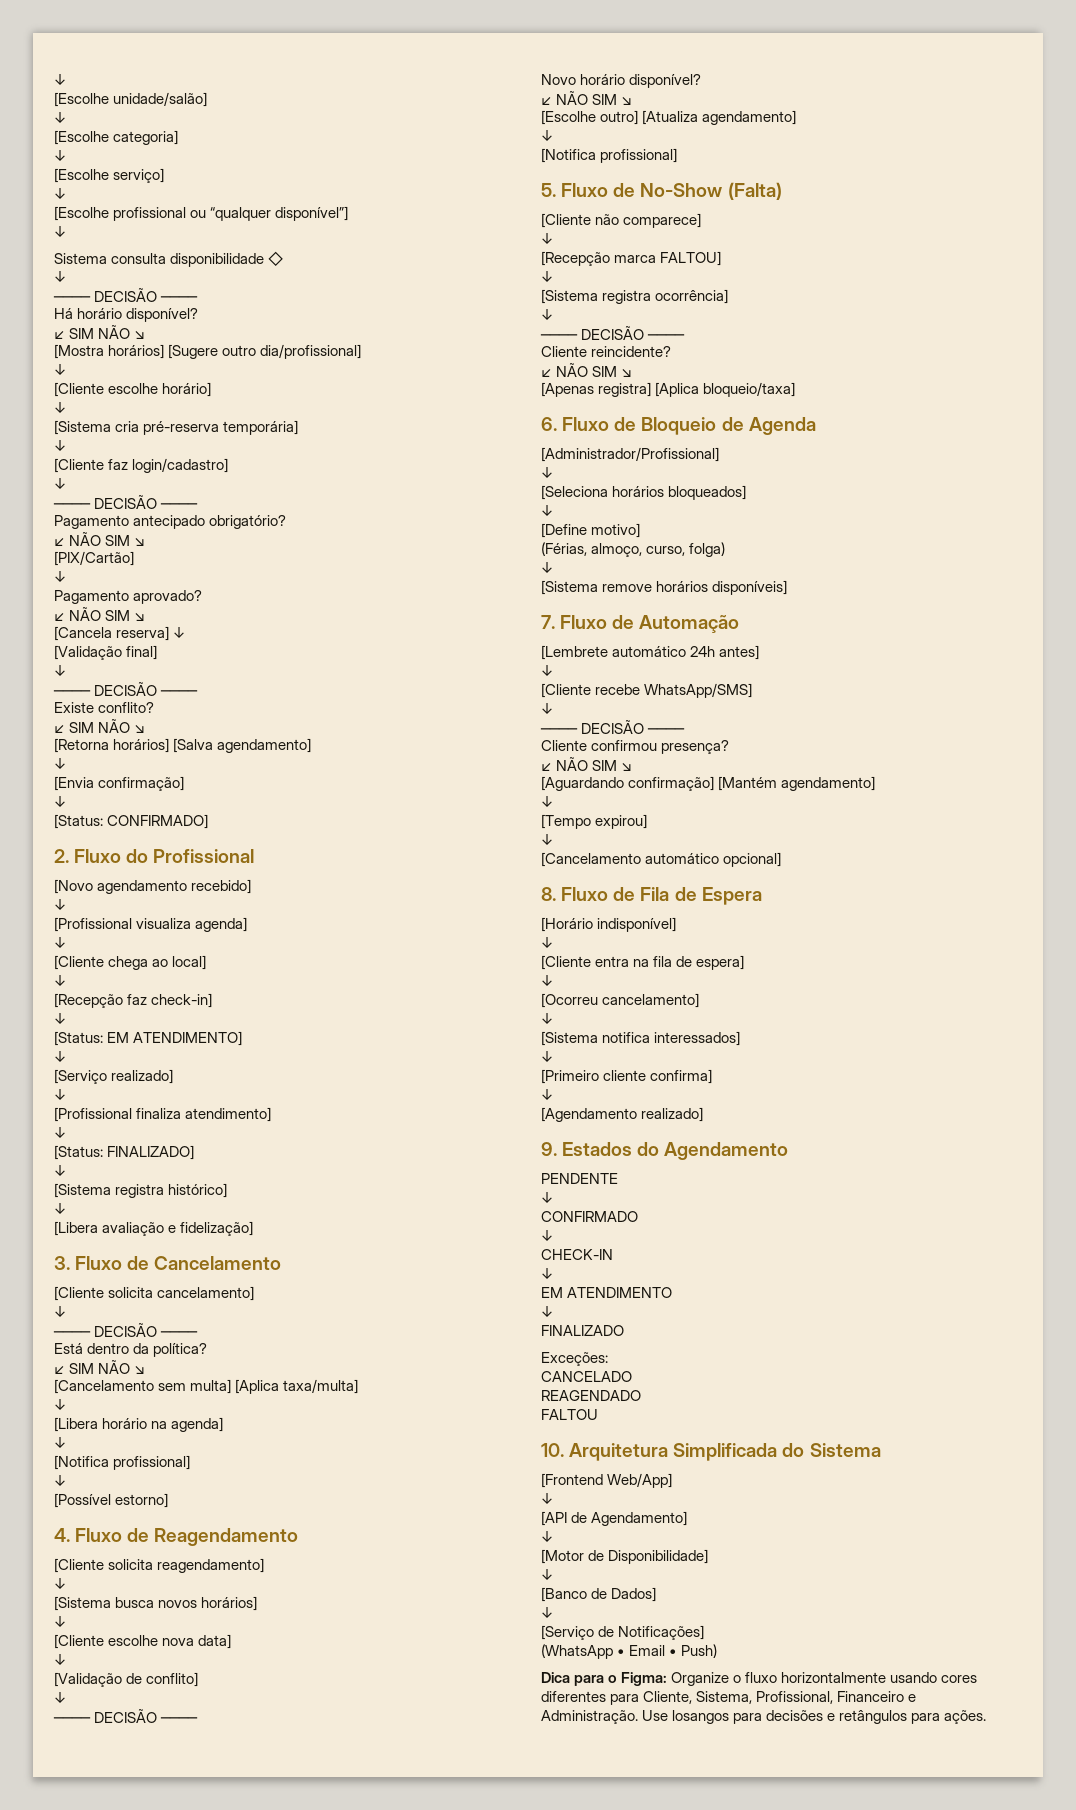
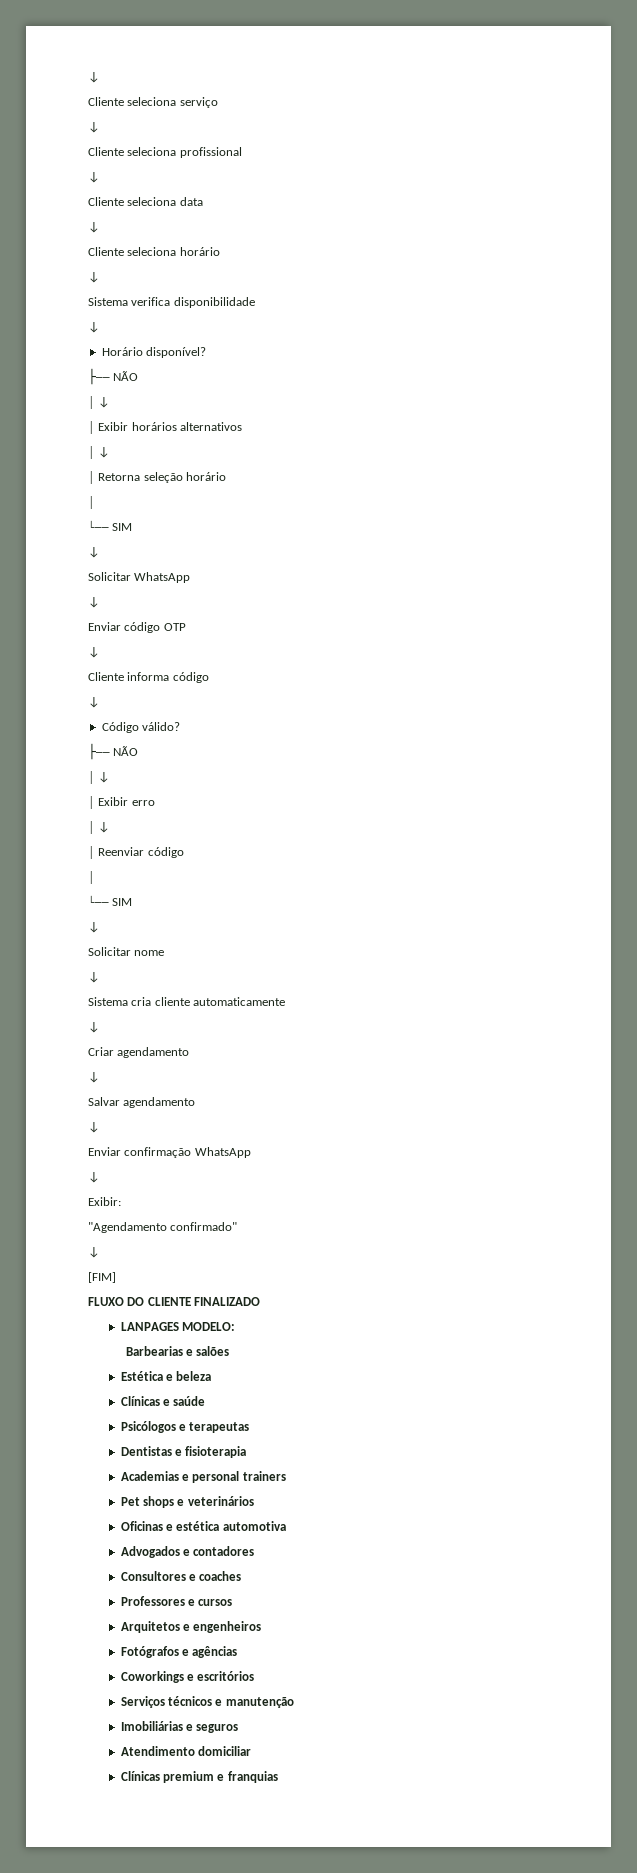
[54,74,66,85] [54,92,208,107] [54,112,66,123] [54,130,179,145] [54,150,66,161] [54,168,165,183] [54,188,66,199] [54,206,349,221] [54,226,66,237] [54,253,167,264] ↓ // [Escolhe unidade/salão] // ↓ // [Escolhe categoria] // ↓ // [Escolhe serviço] // ↓ // [Escolhe profissional ou “qualquer disponível”] // ↓ // Sistema consulta -> [88,72,100,83] [88,97,218,108] [88,122,100,133] [88,147,242,158] [88,172,100,183] [88,197,203,206] [88,222,100,233] [88,247,220,256] [88,272,100,283] [88,297,171,306] ↓ // Cliente seleciona serviço // ↓ // Cliente seleciona profissional // ↓ // Cliente seleciona data // ↓ // Cliente seleciona horário // ↓ // Sistema verifica
[268,251,284,266] [54,271,66,282] [53,288,199,302] [54,308,199,322] [54,325,146,339] [54,344,362,359] [54,364,66,375] [54,382,212,397] [54,402,66,413] [54,420,299,435] [54,440,66,451] [54,458,229,473] [54,478,66,489] [53,495,199,509] [54,515,287,529] [54,532,146,546] [54,551,134,566] [54,571,66,582] [54,590,203,604] [54,607,146,621] [54,626,186,641] [54,645,158,660] [54,665,66,676] [53,682,199,696] [54,702,155,713] [54,719,146,733] [54,738,312,753] [54,758,66,769] [54,776,185,791] [54,796,66,807] [54,814,209,829] [54,849,255,863] [54,879,252,894] [54,899,66,910] [54,917,248,932] [54,937,66,948] [54,955,207,970] [54,975,66,986] [54,993,213,1008] [54,1013,66,1024] [54,1031,243,1046] [54,1051,66,1062] [54,1069,174,1084] [54,1089,66,1100] [54,1107,272,1122] [54,1127,66,1138] [54,1145,195,1160] [54,1165,66,1176] [54,1183,228,1198] [54,1203,66,1214] [54,1221,254,1236] [54,1256,282,1270] [54,1286,255,1301] [54,1306,66,1317] [53,1323,199,1337] [54,1343,208,1357] [54,1360,146,1374] [54,1379,359,1394] [54,1399,66,1410] [54,1417,224,1432] [54,1437,66,1448] [54,1455,191,1470] [54,1475,66,1486] [54,1493,169,1508] [54,1528,299,1546] [54,1558,265,1573] [54,1578,66,1589] [54,1596,258,1611] [54,1616,66,1627] [54,1634,232,1649] [54,1654,66,1665] [54,1672,199,1687] [54,1692,66,1703] [53,1709,199,1723] [541,74,702,88] [541,91,633,105] [541,110,797,125] [541,130,553,141] [541,148,678,163] [541,182,782,200] [541,213,702,228] [541,233,553,244] [541,251,722,266] [541,271,553,282] [541,289,729,304] [541,309,553,320] [540,326,686,340] [541,346,672,357] [541,363,633,377] [541,382,796,397] [541,417,816,435] [541,447,719,462] [541,467,553,478] [541,485,747,500] [541,505,553,516] [541,523,641,538] [541,542,726,557] [541,562,553,573] [541,580,788,595] [541,615,740,633] [541,645,760,660] [541,665,553,676] [541,683,753,698] [541,703,553,714] [540,720,686,734] [541,740,730,754] [541,757,633,771] [541,776,876,791] [541,796,553,807] [541,814,648,829] [541,834,553,845] [541,852,782,867] [541,887,762,905] [541,917,677,932] [541,937,553,948] [541,955,745,970] [541,975,553,986] [541,993,700,1008] [541,1013,553,1024] [541,1031,741,1046] [541,1051,553,1062] [541,1069,713,1084] [541,1089,553,1100] [541,1107,704,1122] [541,1142,789,1160] [541,1173,618,1184] [541,1192,553,1203] [541,1211,638,1222] [541,1230,553,1241] [541,1249,613,1260] [541,1268,553,1279] [541,1287,673,1298] [541,1306,553,1317] [541,1325,624,1336] [541,1352,608,1366] [541,1371,632,1382] [541,1390,641,1401] [541,1409,598,1420] [541,1443,881,1461] [541,1473,673,1488] [541,1493,553,1504] [541,1511,688,1526] [541,1531,553,1542] [541,1549,709,1564] [541,1569,553,1580] [541,1587,657,1602] [541,1607,553,1618] [541,1625,705,1640] [541,1644,718,1659] [541,1672,978,1686] [541,1691,917,1705] [541,1710,987,1724] ◇ // ↓ // ──── DECISÃO ──── // Há horário disponível? // ↙ SIM NÃO ↘ // [Mostra horários] [Sugere outro dia/profissional] // ↓ // [Cliente escolhe horário] // ↓ // [Sistema cria pré-reserva temporária] // ↓ // [Cliente faz login/cadastro] // ↓ // ──── DECISÃO ──── // Pagamento antecipado obrigatório? // ↙ NÃO SIM ↘ // [PIX/Cartão] // ↓ // Pagamento aprovado? // ↙ NÃO SIM ↘ // [Cancela reserva] ↓ // [Validação final] // ↓ // ──── DECISÃO ──── // Existe conflito? // ↙ SIM NÃO ↘ // [Retorna horários] [Salva agendamento] // ↓ // [Envia confirmação] // ↓ // [Status: CONFIRMADO] // 2. Fluxo do Profissional // [Novo agendamento recebido] // ↓ // [Profissional visualiza agenda] // ↓ // [Cliente chega ao local] // ↓ // [Recepção faz check-in] // ↓ // [Status: EM ATENDIMENTO] // ↓ // [Serviço realizado] // ↓ // [Profissional finaliza atendimento] // ↓ // [Status: FINALIZADO] // ↓ // [Sistema registra histórico] // ↓ // [Libera avaliação e fidelização] // 3. Fluxo de Cancelamento // [Cliente solicita cancelamento] // ↓ // ──── DECISÃO ──── // Está dentro da política? // ↙ SIM NÃO ↘ // [Cancelamento sem multa] [Aplica taxa/multa] // ↓ // [Libera horário na agenda] // ↓ // [Notifica profissional] // ↓ // [Possível estorno] // 4. Fluxo de Reagendamento // [Cliente solicita reagendamento] // ↓ // [Sistema busca novos horários] // ↓ // [Cliente escolhe nova data] // ↓ // [Validação de conflito] // ↓ // ──── DECISÃO ──── // Novo horário disponível? // ↙ NÃO SIM ↘ // [Escolhe outro] [Atualiza agendamento] // ↓ // [Notifica profissional] // 5. Fluxo de No-Show (Falta) // [Cliente não comparece] // ↓ // [Recepção marca FALTOU] // ↓ // [Sistema registra ocorrência] // ↓ // ──── DECISÃO ──── // Cliente reincidente? // ↙ NÃO SIM ↘ // [Apenas registra] [Aplica bloqueio/taxa] // 6. Fluxo de Bloqueio de Agenda // [Administrador/Profissional] // ↓ // [Seleciona horários bloqueados] // ↓ // [Define motivo] // (Férias, almoço, curso, folga) // ↓ // [Sistema remove horários disponíveis] // 7. Fluxo de Automação // [Lembrete automático 24h antes] // ↓ // [Cliente recebe WhatsApp/SMS] // ↓ // ──── DECISÃO ──── // Cliente confirmou presença? // ↙ NÃO SIM ↘ // [Aguardando confirmação] [Mantém agendamento] // ↓ // [Tempo expirou] // ↓ // [Cancelamento automático opcional] // 8. Fluxo de Fila de Espera // [Horário indisponível] // ↓ // [Cliente entra na fila de espera] // ↓ // [Ocorreu cancelamento] // ↓ // [Sistema notifica interessados] // ↓ // [Primeiro cliente confirma] // ↓ // [Agendamento realizado] // 9. Estados do Agendamento // PENDENTE // ↓ // CONFIRMADO // ↓ // CHECK-IN // ↓ // EM ATENDIMENTO // ↓ // FINALIZADO // Exceções: // CANCELADO // REAGENDADO // FALTOU // 10. Arquitetura Simplificada do Sistema // [Frontend Web/App] // ↓ // [API de Agendamento] // ↓ // [Motor de Disponibilidade] // ↓ // [Banco de Dados] // ↓ // [Serviço de Notificações] // (WhatsApp • Email • Push) // Dica para o Figma: Organize o fluxo horizontalmente usando cores diferentes para Cliente, Sistema, Profissional, Financeiro e Administração. Use losangos para decisões e retângulos para ações. -> [88,322,100,333] [101,347,207,358] [88,368,139,385] [88,396,111,409] [88,421,243,434] [88,446,111,459] [88,471,227,484] [88,496,95,509] [88,520,133,531] [88,547,100,558] [88,572,191,583] [88,597,100,608] [88,622,186,633] [88,647,100,658] [88,672,209,683] [88,697,100,708] [101,722,181,733] [88,743,139,760] [88,771,111,784] [88,796,155,809] [88,821,111,834] [88,846,184,859] [88,871,95,884] [88,895,133,906] [88,922,100,933] [88,947,165,956] [88,972,100,983] [88,997,286,1006] [88,1022,100,1033] [88,1047,190,1058] [88,1072,100,1083] [88,1097,196,1108] [88,1122,100,1133] [88,1147,251,1158] [88,1172,100,1183] [88,1197,121,1206] [88,1222,238,1233] [88,1247,100,1258] [88,1272,116,1283] [88,1297,261,1306] [120,1322,235,1331] [125,1346,230,1356] [120,1371,212,1381] [120,1396,206,1406] [120,1421,250,1433] [120,1446,247,1458] [120,1471,286,1483] [120,1496,254,1508] [120,1521,286,1531] [120,1546,255,1558] [120,1571,242,1581] [120,1596,233,1606] [120,1621,262,1633] [120,1646,238,1658] [120,1671,255,1683] [120,1696,294,1708] [120,1721,239,1733] [120,1746,251,1756] [120,1771,278,1783] // ↓ // Horário disponível? // ├── NÃO // │ ↓ // │ Exibir horários alternativos // │ ↓ // │ Retorna seleção horário // │ // └── SIM // ↓ // Solicitar WhatsApp // ↓ // Enviar código OTP // ↓ // Cliente informa código // ↓ // Código válido? // ├── NÃO // │ ↓ // │ Exibir erro // │ ↓ // │ Reenviar código // │ // └── SIM // ↓ // Solicitar nome // ↓ // Sistema cria cliente automaticamente // ↓ // Criar agendamento // ↓ // Salvar agendamento // ↓ // Enviar confirmação WhatsApp // ↓ // Exibir: // "Agendamento confirmado" // ↓ // [FIM] // FLUXO DO CLIENTE FINALIZADO // LANPAGES MODELO: // Barbearias e salões // Estética e beleza // Clínicas e saúde // Psicólogos e terapeutas // Dentistas e fisioterapia // Academias e personal trainers // Pet shops e veterinários // Oficinas e estética automotiva // Advogados e contadores // Consultores e coaches // Professores e cursos // Arquitetos e engenheiros // Fotógrafos e agências // Coworkings e escritórios // Serviços técnicos e manutenção // Imobiliárias e seguros // Atendimento domiciliar // Clínicas premium e franquias

